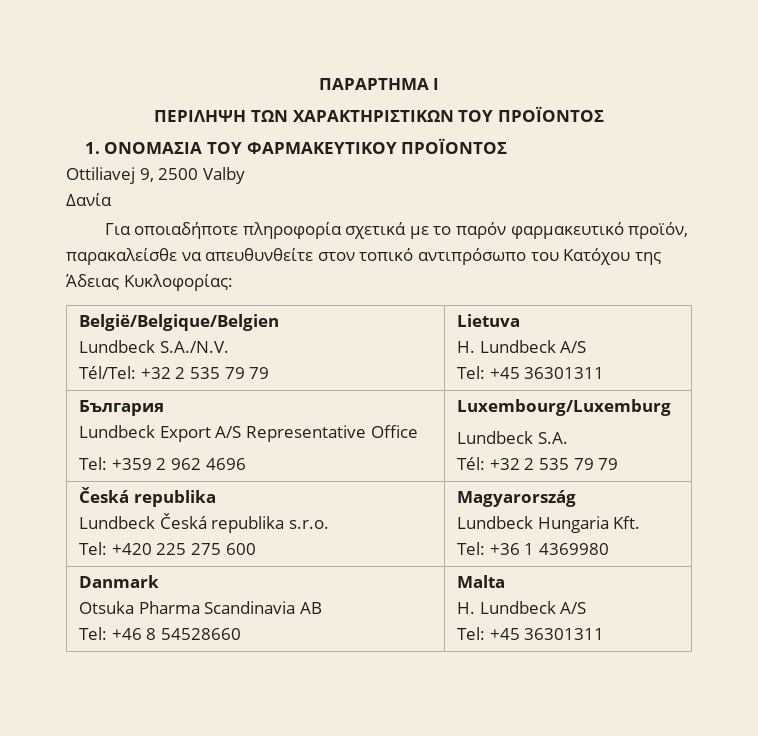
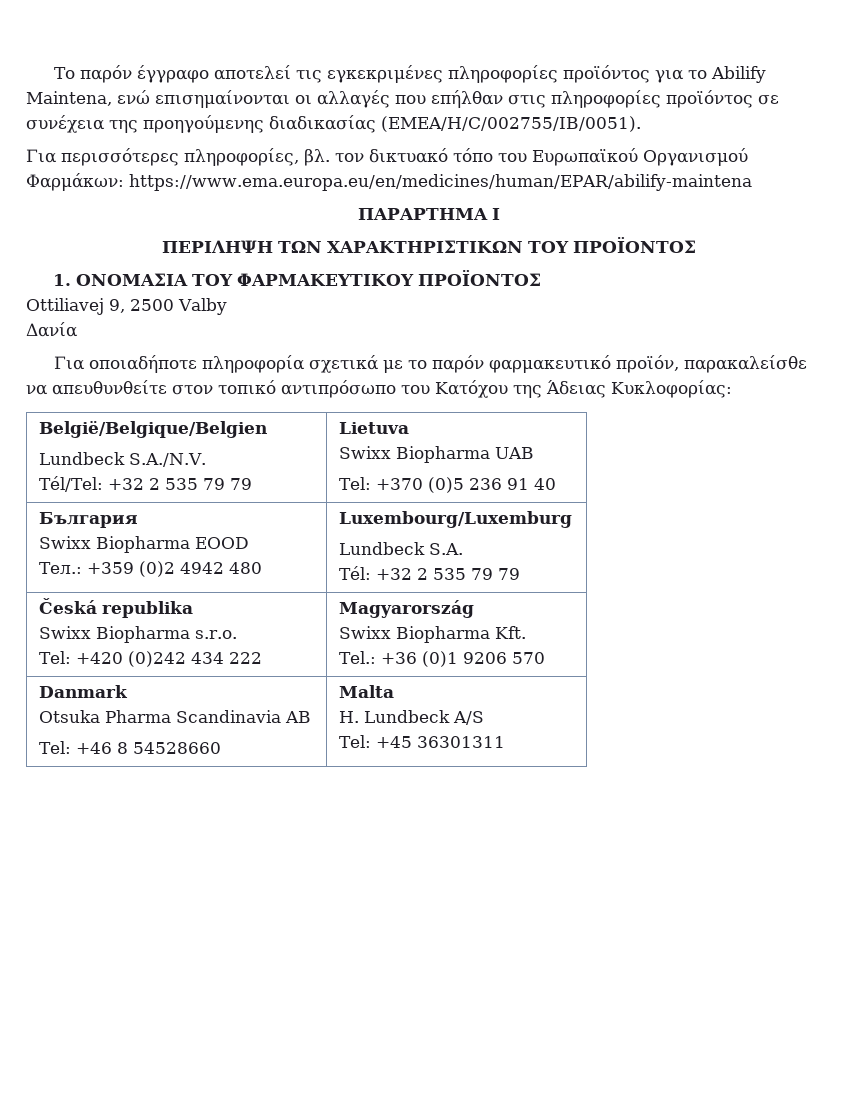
(318, 84) none -> [54,65,767,83] [26,90,779,108] [26,115,641,133] [26,148,748,166] [26,173,752,191] Το παρόν έγγραφο αποτελεί τις εγκεκριμένες πληροφορίες προϊόντος για το Abilify Maintena, ενώ επισημαίνονται οι αλλαγές που επήλθαν στις πληροφορίες προϊόντος σε συνέχεια της προηγούμενης διαδικασίας (EMEA/H/C/002755/IB/0051). // Για περισσότερες πληροφορίες, βλ. τον δικτυακό τόπο του Ευρωπαϊκού Οργανισμού Φαρμάκων: https://www.ema.europa.eu/en/medicines/human/EPAR/abilify-maintena //
[457,340,587,353] [457,366,605,379] [79,400,165,416] [79,425,418,442] [79,457,246,470] H. Lundbeck A/S // Tel: +45 36301311 // България // Lundbeck Export A/S Representative Office // Tel: +359 2 962 4696 -> [338,446,534,463] [338,477,556,493] [38,512,138,528] [38,536,249,553] [38,561,262,577] Swixx Biopharma UAB // Tel: +370 (0)5 236 91 40 // България // Swixx Biopharma EOOD // Teл.: +359 (0)2 4942 480
[79,513,285,533] Lundbeck Česká republika -> [38,626,190,643] Swixx Biopharma
[156,543,256,555] 225 275 600 -> [127,651,262,667] (0)242 434 222
[457,516,609,533] Lundbeck Hungaria -> [338,626,490,643] Swixx Biopharma
[457,542,609,555] Tel: +36 1 4369980 -> [338,651,545,667] Tel.: +36 (0)1 9206 570

